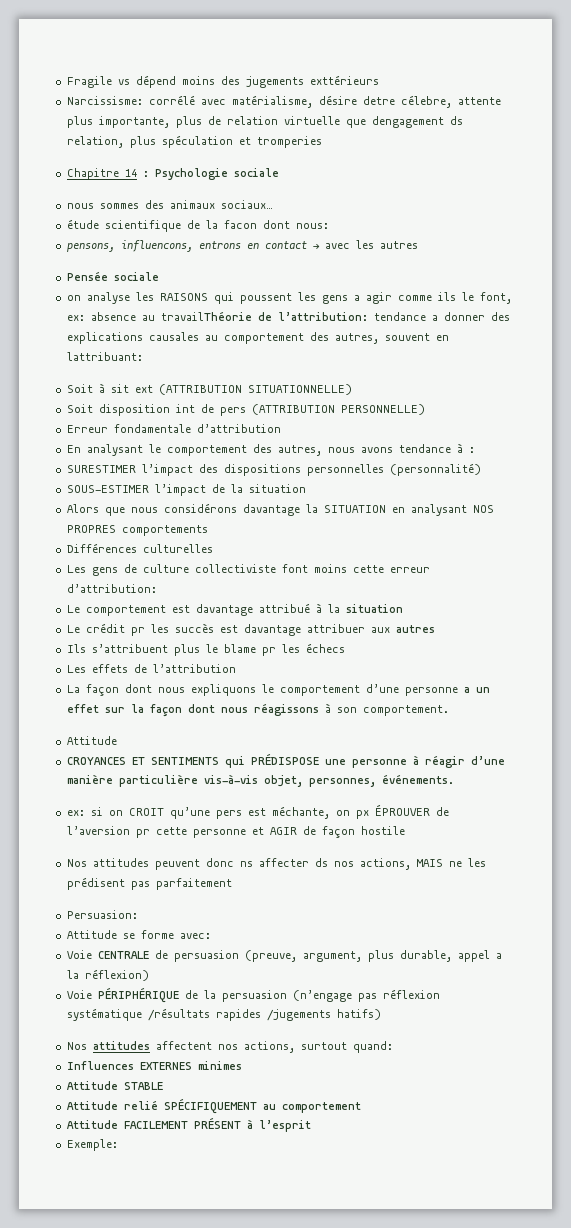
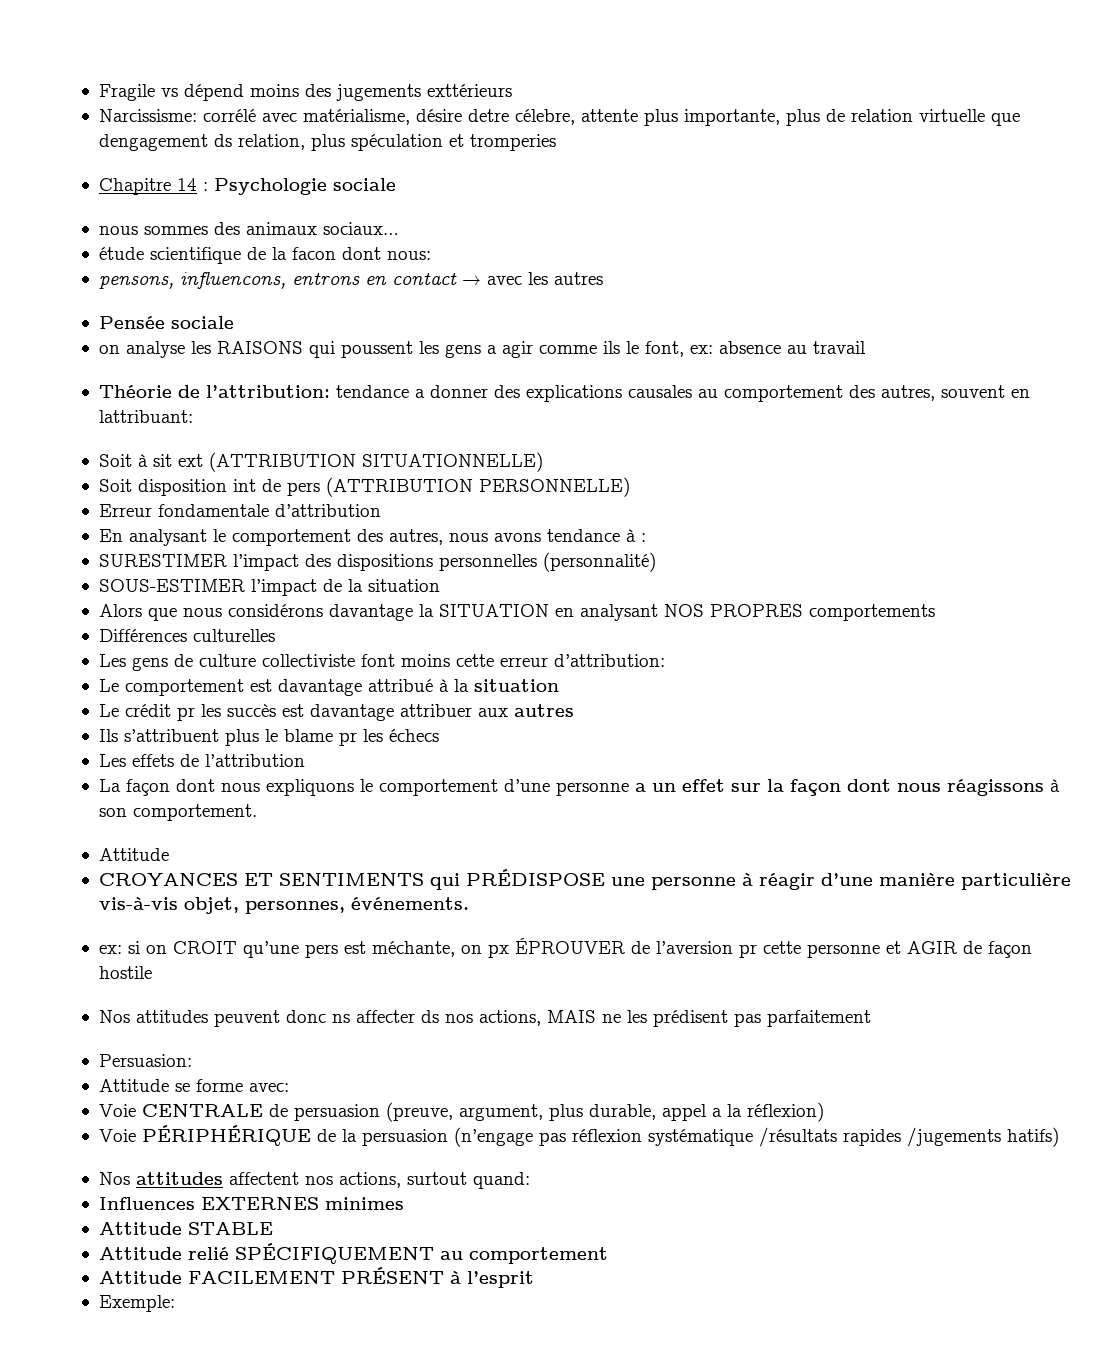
[160,311,252,321] travailThéorie -> [812,341,866,354] [98,385,172,398] travail // Théorie

